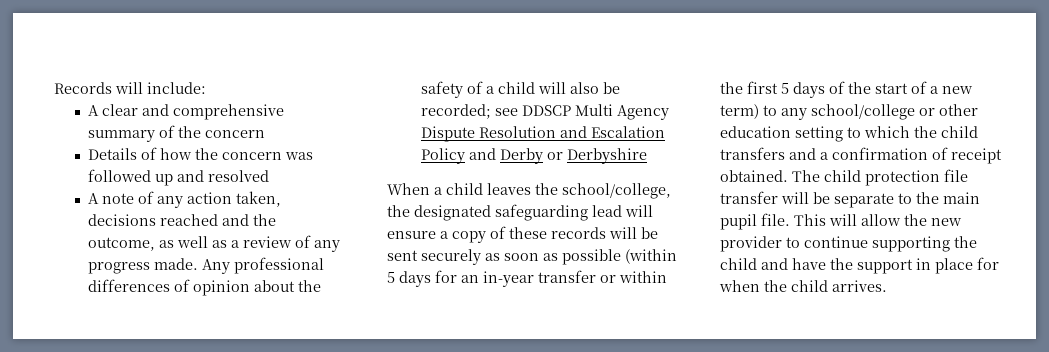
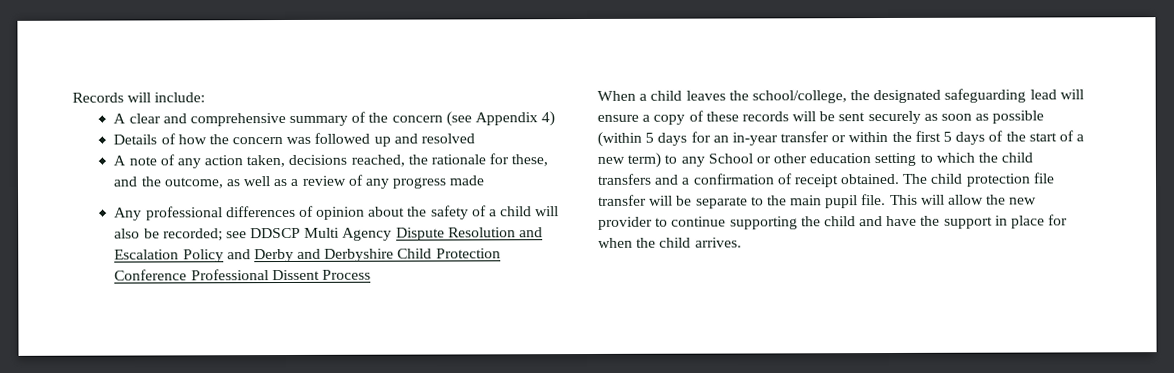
(265, 134) none -> [445,111,556,127] (see Appendix 4)
[159,214,218,226] reached -> [350,153,549,167] reached, the rationale for these,
[153,258,198,270] made. -> [449,175,485,186] made //
[546,152,563,160] or -> [297,248,322,259] and
(647, 156) none -> [397,248,501,259] [114,269,371,281] Child Protection Conference Professional Dissent Process
[811,104,915,120] school/college -> [707,153,753,164] School

